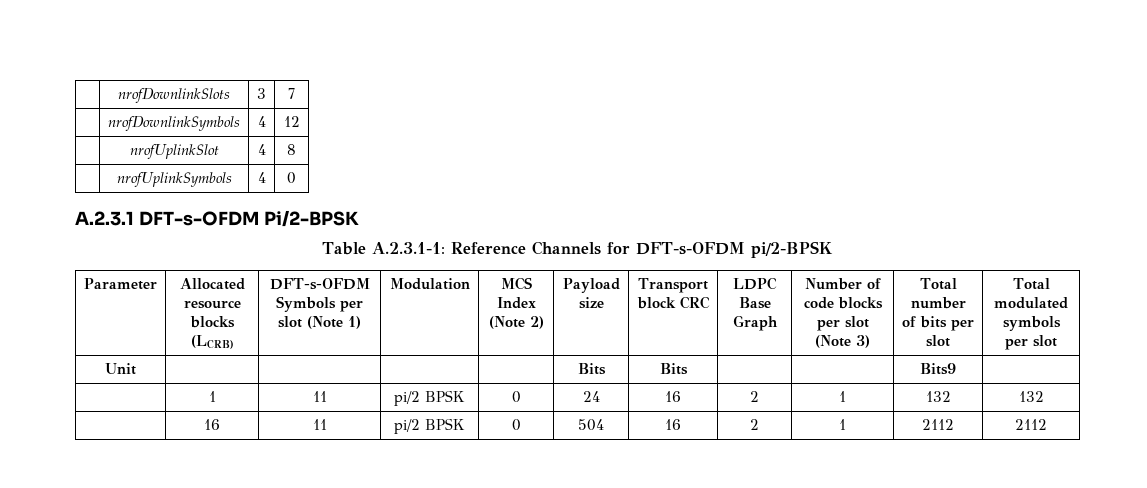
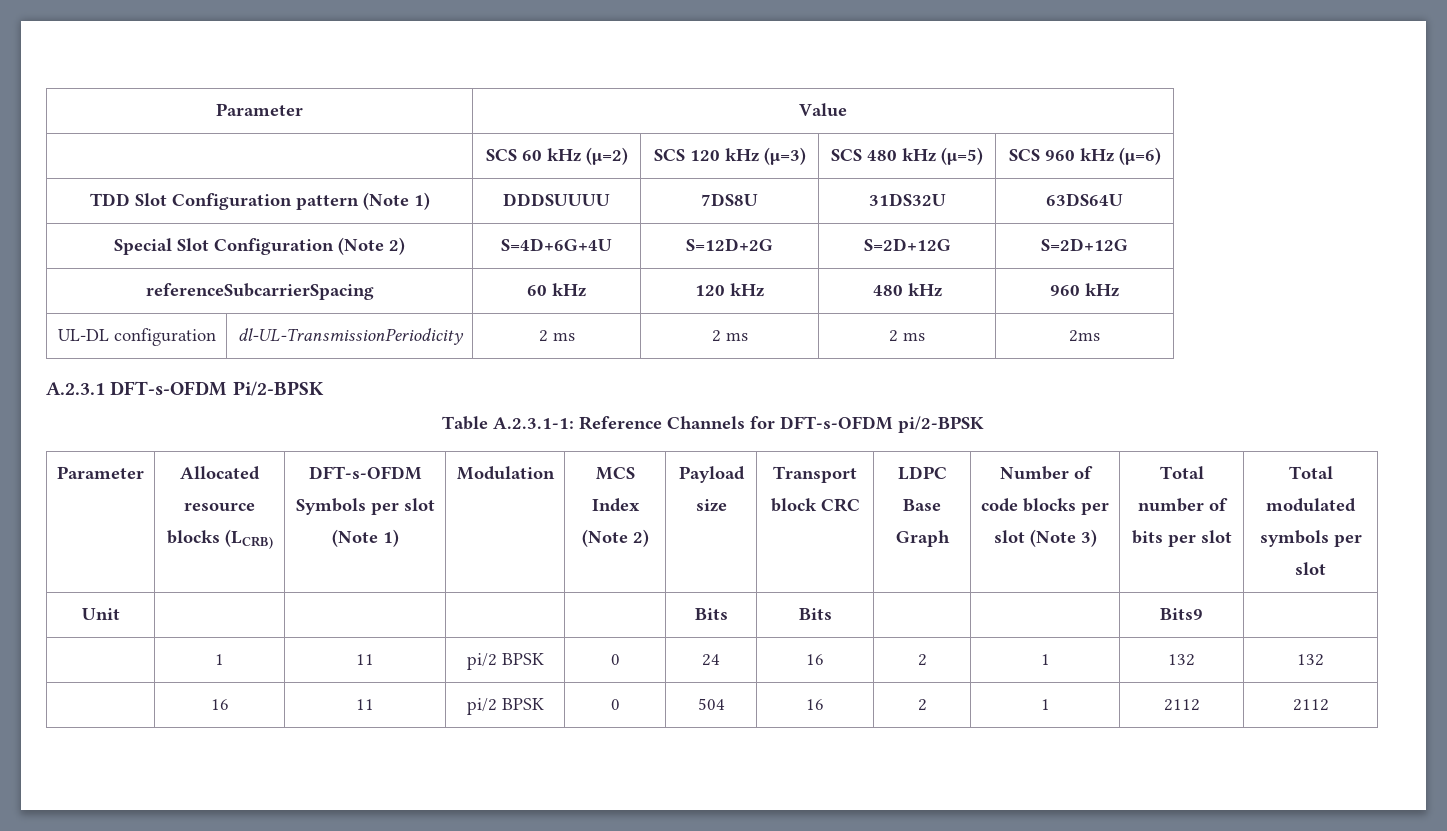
[118,88,230,103] [257,88,266,99] [288,88,295,99] [108,116,240,131] [257,116,266,127] [283,116,300,127] [129,144,219,159] [257,144,266,155] [287,144,296,155] [116,172,232,187] [257,172,266,183] [287,172,296,184] | nrofDownlinkSlots | 3 | 7 // | nrofDownlinkSymbols | 4 | 12 // | nrofUplinkSlot | 4 | 8 // | nrofUplinkSymbols | 4 | 0 -> [216,103,303,116] [799,103,848,117] [485,147,628,165] [653,147,806,165] [831,147,983,165] [1008,147,1161,165] [89,192,430,210] [503,193,610,206] [701,193,758,206] [868,193,946,206] [1046,193,1123,206] [114,237,405,255] [501,238,612,251] [686,238,773,251] [863,238,951,251] [1041,238,1128,251] [145,283,374,300] [527,283,586,297] [695,283,764,297] [872,283,942,297] [1050,283,1119,297] [57,328,216,346] [237,328,464,345] [538,330,575,342] [711,330,748,342] [889,330,925,342] [1069,330,1100,342] Parameter | Value // | SCS 60 kHz (µ=2) | SCS 120 kHz (µ=3) | SCS 480 kHz (µ=5) | SCS 960 kHz (µ=6) // TDD Slot Configuration pattern (Note 1) | DDDSUUUU | 7DS8U | 31DS32U | 63DS64U // Special Slot Configuration (Note 2) | S=4D+6G+4U | S=12D+2G | S=2D+12G | S=2D+12G // referenceSubcarrierSpacing | 60 kHz | 120 kHz | 480 kHz | 960 kHz // UL-DL configuration | dl-UL-TransmissionPeriodicity | 2 ms | 2 ms | 2 ms | 2ms

